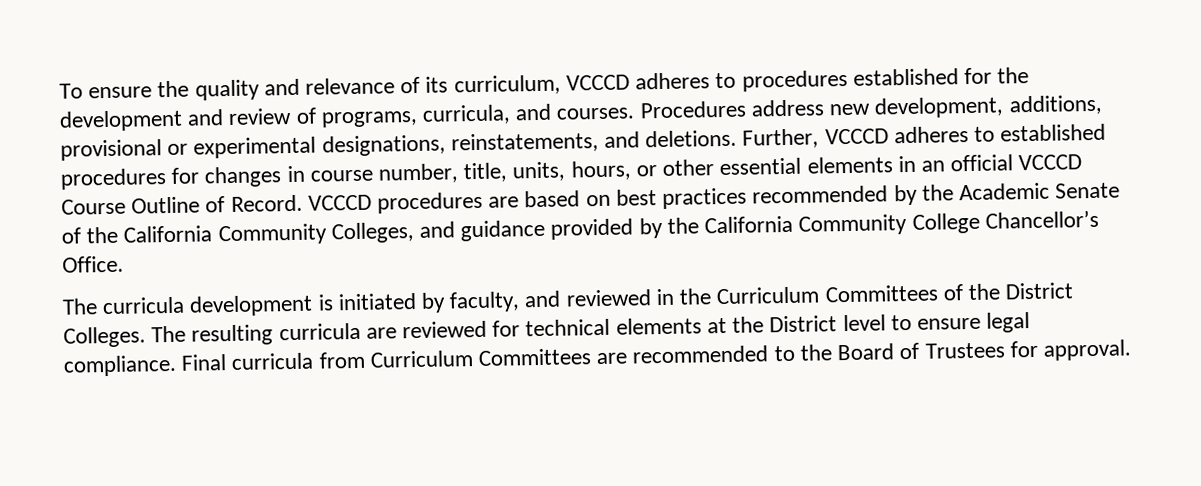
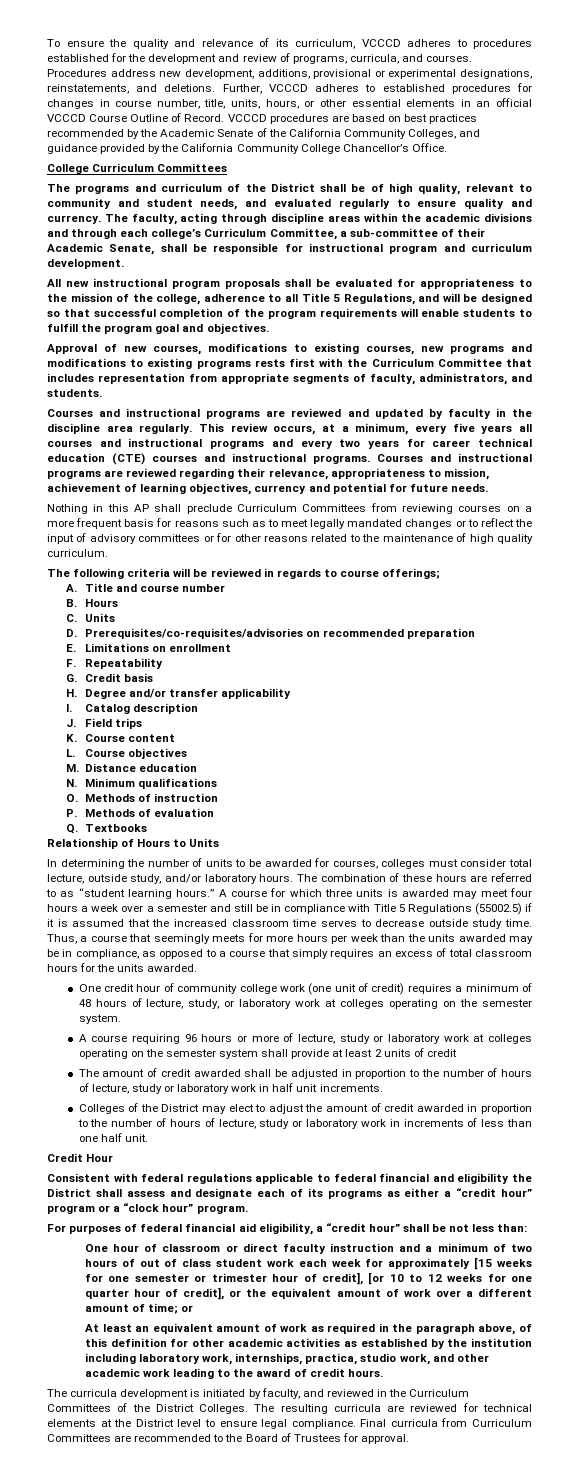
(124, 264) none -> [47,163,228,174] [47,183,533,195] [47,198,532,210] [47,213,532,225] [47,228,485,240] [47,243,532,255] [47,259,124,269] [47,278,532,289] [47,293,532,305] [47,308,532,319] [47,323,269,334] [47,343,532,355] [47,358,532,369] [47,373,532,385] [47,389,102,397] [47,408,532,419] [47,423,532,435] [47,438,532,449] [47,453,532,465] [47,468,489,480] [47,483,488,495] [47,503,532,514] [47,518,532,529] [47,533,533,544] [47,549,108,557] [47,568,441,579] [65,583,226,592] [65,599,118,607] [65,613,115,622] [65,628,476,639] [65,643,232,652] [65,658,163,669] [65,673,154,682] [65,688,292,699] [65,703,199,714] [65,718,143,729] [65,734,176,742] [65,748,188,759] [65,763,198,772] [65,778,218,789] [65,793,219,802] [65,808,215,817] [65,824,147,834] [47,838,220,849] [47,858,532,869] [47,873,532,884] [46,888,532,899] [47,903,532,915] [47,919,533,929] [47,933,533,944] [47,948,532,959] [47,963,198,972] [78,983,533,995] [78,998,533,1009] [78,1014,121,1024] [78,1033,532,1044] [78,1048,457,1059] [78,1068,532,1079] [78,1083,383,1094] [78,1103,532,1114] [77,1118,532,1129] [78,1133,148,1142] [47,1153,114,1162] [47,1173,533,1184] [47,1188,533,1199] [47,1203,248,1214] [47,1223,528,1235] [84,1243,532,1254] [84,1257,532,1270] [84,1272,532,1285] [84,1287,533,1300] [84,1303,194,1314] [84,1323,533,1335] [84,1338,533,1349] [84,1353,489,1365] [84,1368,383,1379] // College Curriculum Committees // The programs and curriculum of the District shall be of high quality, relevant to community and student needs, and evaluated regularly to ensure quality and currency. The faculty, acting through discipline areas within the academic divisions and through each college’s Curriculum Committee, a sub-committee of their Academic Senate, shall be responsible for instructional program and curriculum development. // All new instructional program proposals shall be evaluated for appropriateness to the mission of the college, adherence to all Title 5 Regulations, and will be designed so that successful completion of the program requirements will enable students to fulfill the program goal and objectives. // Approval of new courses, modifications to existing courses, new programs and modifications to existing programs rests first with the Curriculum Committee that includes representation from appropriate segments of faculty, administrators, and students. // Courses and instructional programs are reviewed and updated by faculty in the discipline area regularly. This review occurs, at a minimum, every five years all courses and instructional programs and every two years for career technical education (CTE) courses and instructional programs. Courses and instructional programs are reviewed regarding their relevance, appropriateness to mission, achievement of learning objectives, currency and potential for future needs. // Nothing in this AP shall preclude Curriculum Committees from reviewing courses on a more frequent basis for reasons such as to meet legally mandated changes or to reflect the input of advisory committees or for other reasons related to the maintenance of high quality curriculum. // The following criteria will be reviewed in regards to course offerings; // A. Title and course number // B. Hours // C. Units // D. Prerequisites/co-requisites/advisories on recommended preparation // E. Limitations on enrollment // F. Repeatability // G. Credit basis // H. Degree and/or transfer applicability // I. Catalog description // J. Field trips // K. Course content // L. Course objectives // M. Distance education // N. Minimum qualifications // O. Methods of instruction // P. Methods of evaluation // Q. Textbooks // Relationship of Hours to Units // In determining the number of units to be awarded for courses, colleges must consider total lecture, outside study, and/or laboratory hours. The combination of these hours are referred to as “student learning hours.” A course for which three units is awarded may meet four hours a week over a semester and still be in compliance with Title 5 Regulations (55002.5) if it is assumed that the increased classroom time serves to decrease outside study time. Thus, a course that seemingly meets for more hours per week than the units awarded may be in compliance, as opposed to a course that simply requires an excess of total classroom hours for the units awarded. // One credit hour of community college work (one unit of credit) requires a minimum of 48 hours of lecture, study, or laboratory work at colleges operating on the semester system. // A course requiring 96 hours or more of lecture, study or laboratory work at colleges operating on the semester system shall provide at least 2 units of credit // The amount of credit awarded shall be adjusted in proportion to the number of hours of lecture, study or laboratory work in half unit increments. // Colleges of the District may elect to adjust the amount of credit awarded in proportion to the number of hours of lecture, study or laboratory work in increments of less than one half unit. // Credit Hour // Consistent with federal regulations applicable to federal financial and eligibility the District shall assess and designate each of its programs as either a “credit hour” program or a “clock hour” program. // For purposes of federal financial aid eligibility, a “credit hour” shall be not less than: // One hour of classroom or direct faculty instruction and a minimum of two hours of out of class student work each week for approximately [15 weeks for one semester or trimester hour of credit], [or 10 to 12 weeks for one quarter hour of credit], or the equivalent amount of work over a different amount of time; or // At least an equivalent amount of work as required in the paragraph above, of this definition for other academic activities as established by the institution including laboratory work, internships, practica, studio work, and other academic work leading to the award of credit hours.

